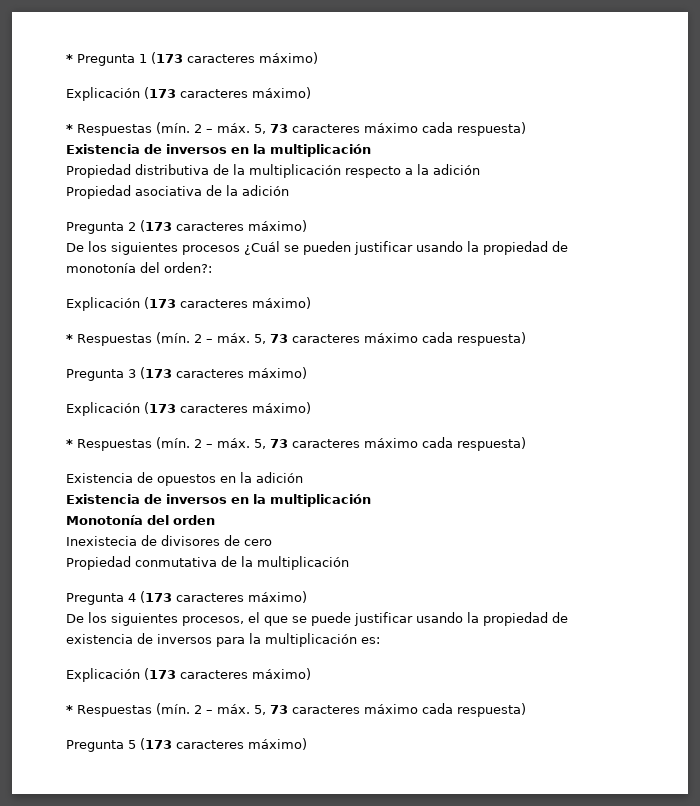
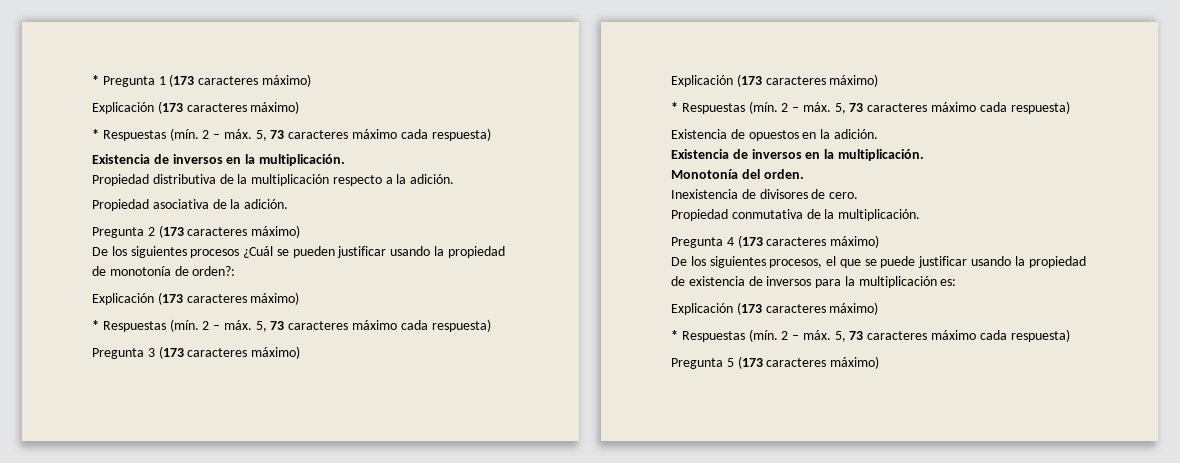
[270,144,371,157] multiplicación -> [258,154,345,166] multiplicación.
[433,164,480,175] adición -> [410,174,455,184] adición.
[242,185,289,196] adición -> [244,199,289,209] adición.
[140,262,160,273] del -> [174,266,189,276] de
[256,472,303,483] [66,494,371,507] adición // Existencia de inversos en la multiplicación -> [833,129,878,139] [671,149,924,161] adición. // Existencia de inversos en la multiplicación.
[173,515,215,525] [66,536,137,546] orden // Inexistecia -> [763,169,804,179] [671,189,738,199] orden. // Inexistencia
[244,539,272,546] cero -> [829,192,859,199] cero.
[257,556,349,570] multiplicación -> [838,209,921,221] multiplicación.

